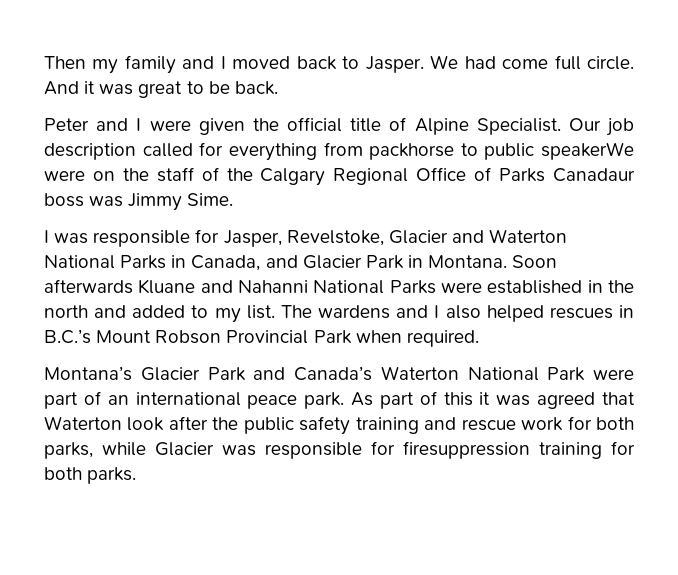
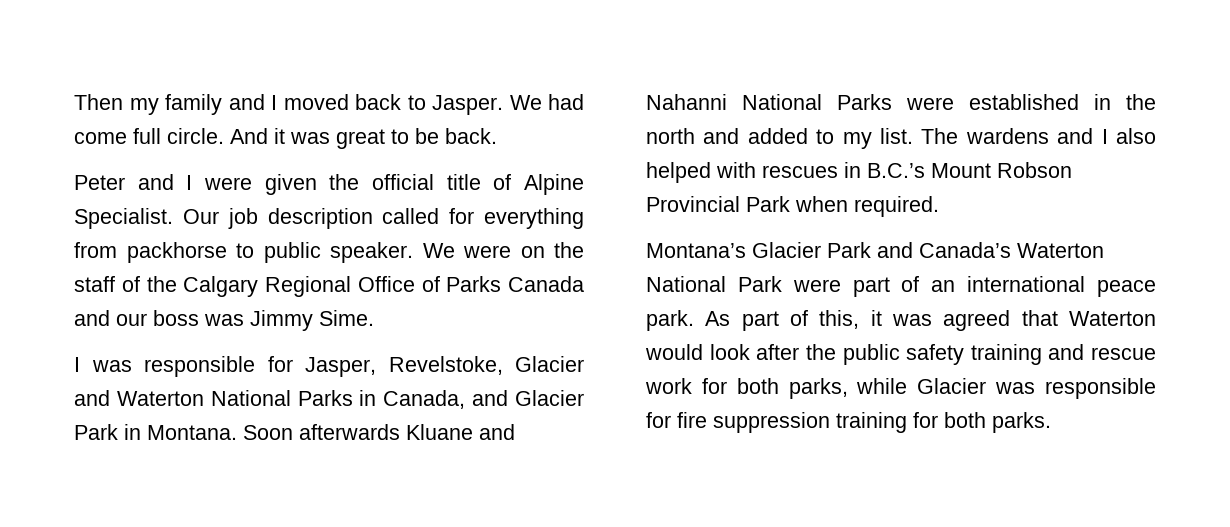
[541,142,634,160] speakerWe -> [330,242,455,263] speaker. We
[552,168,635,182] Canadaur -> [508,276,584,292] [74,310,147,326] Canada and our
(544, 313) none -> [716,162,756,178] with
[443,392,473,406] this -> [819,310,860,329] this,
(122, 423) none -> [645,344,703,360] would
[403,441,530,459] firesuppression -> [677,412,830,433] fire suppression

